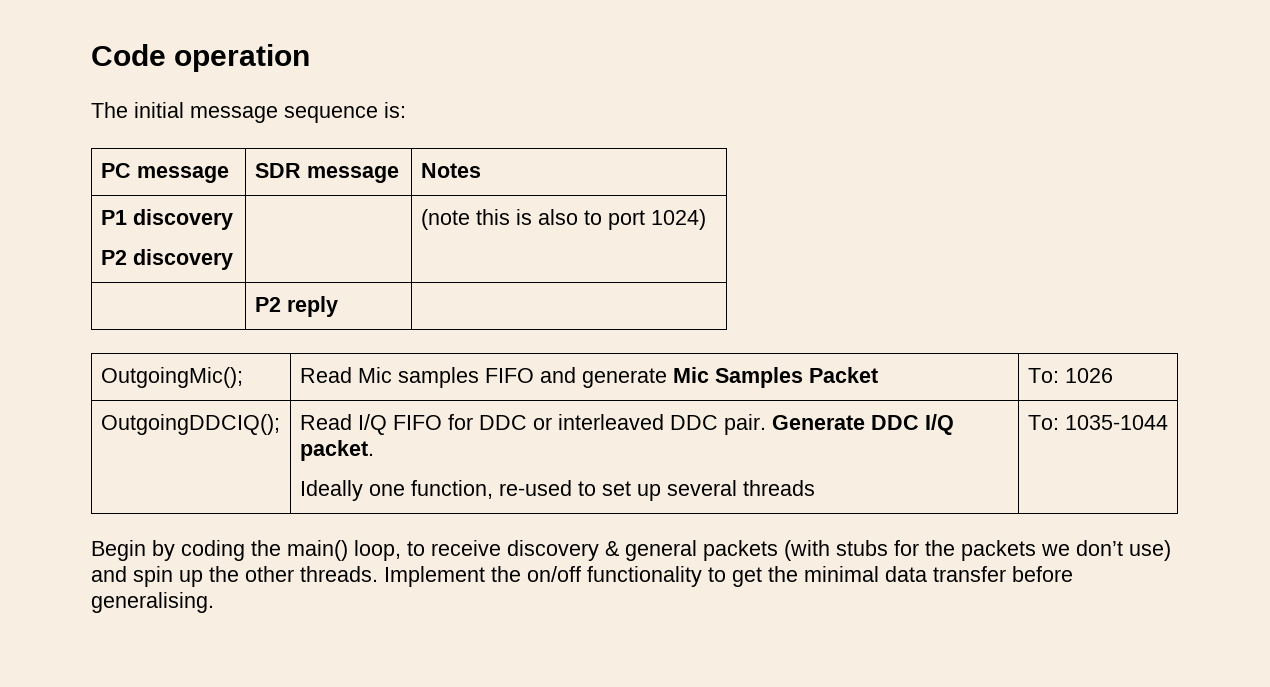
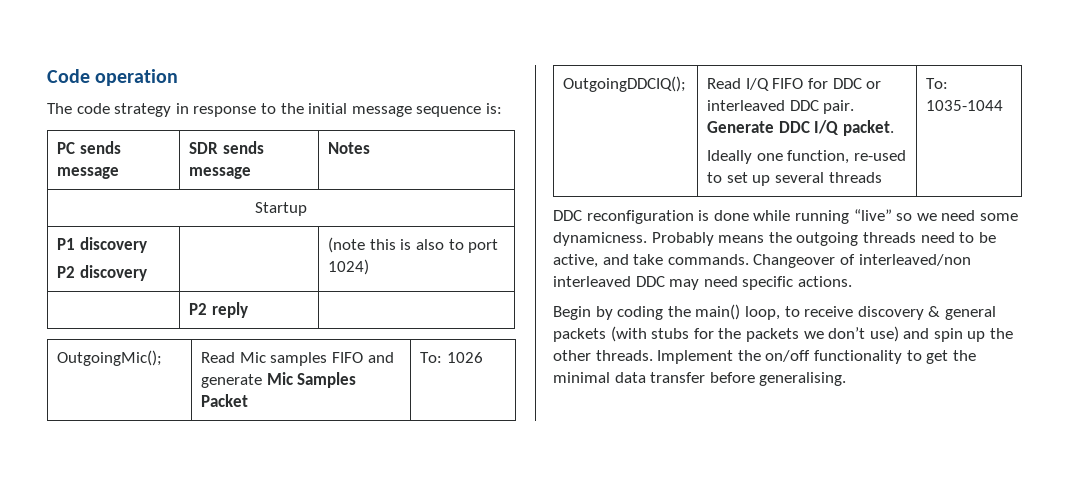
(128, 110) none -> [76,103,304,117] code strategy in response to the
(131, 170) none -> [79,141,121,154] sends
(301, 170) none -> [222,141,264,154] sends
(481, 170) none -> [255,202,307,216] // Startup
(1168, 422) none -> [553,209,1018,224] [553,232,996,246] [553,254,971,268] [553,276,852,290] // DDC reconfiguration is done while running “live” so we need some dynamicness. Probably means the outgoing threads need to be active, and take commands. Changeover of interleaved/non interleaved DDC may need specific actions.

